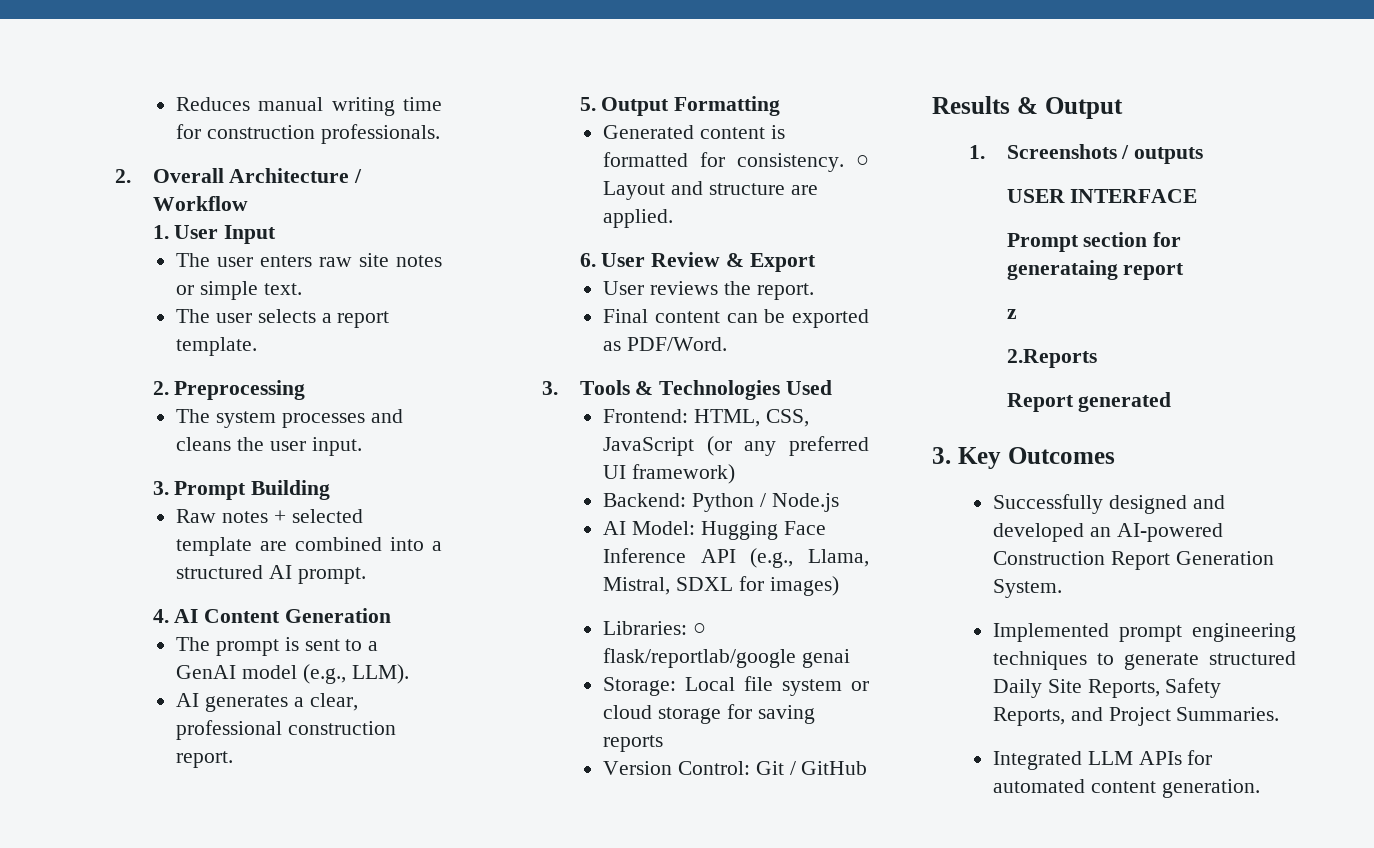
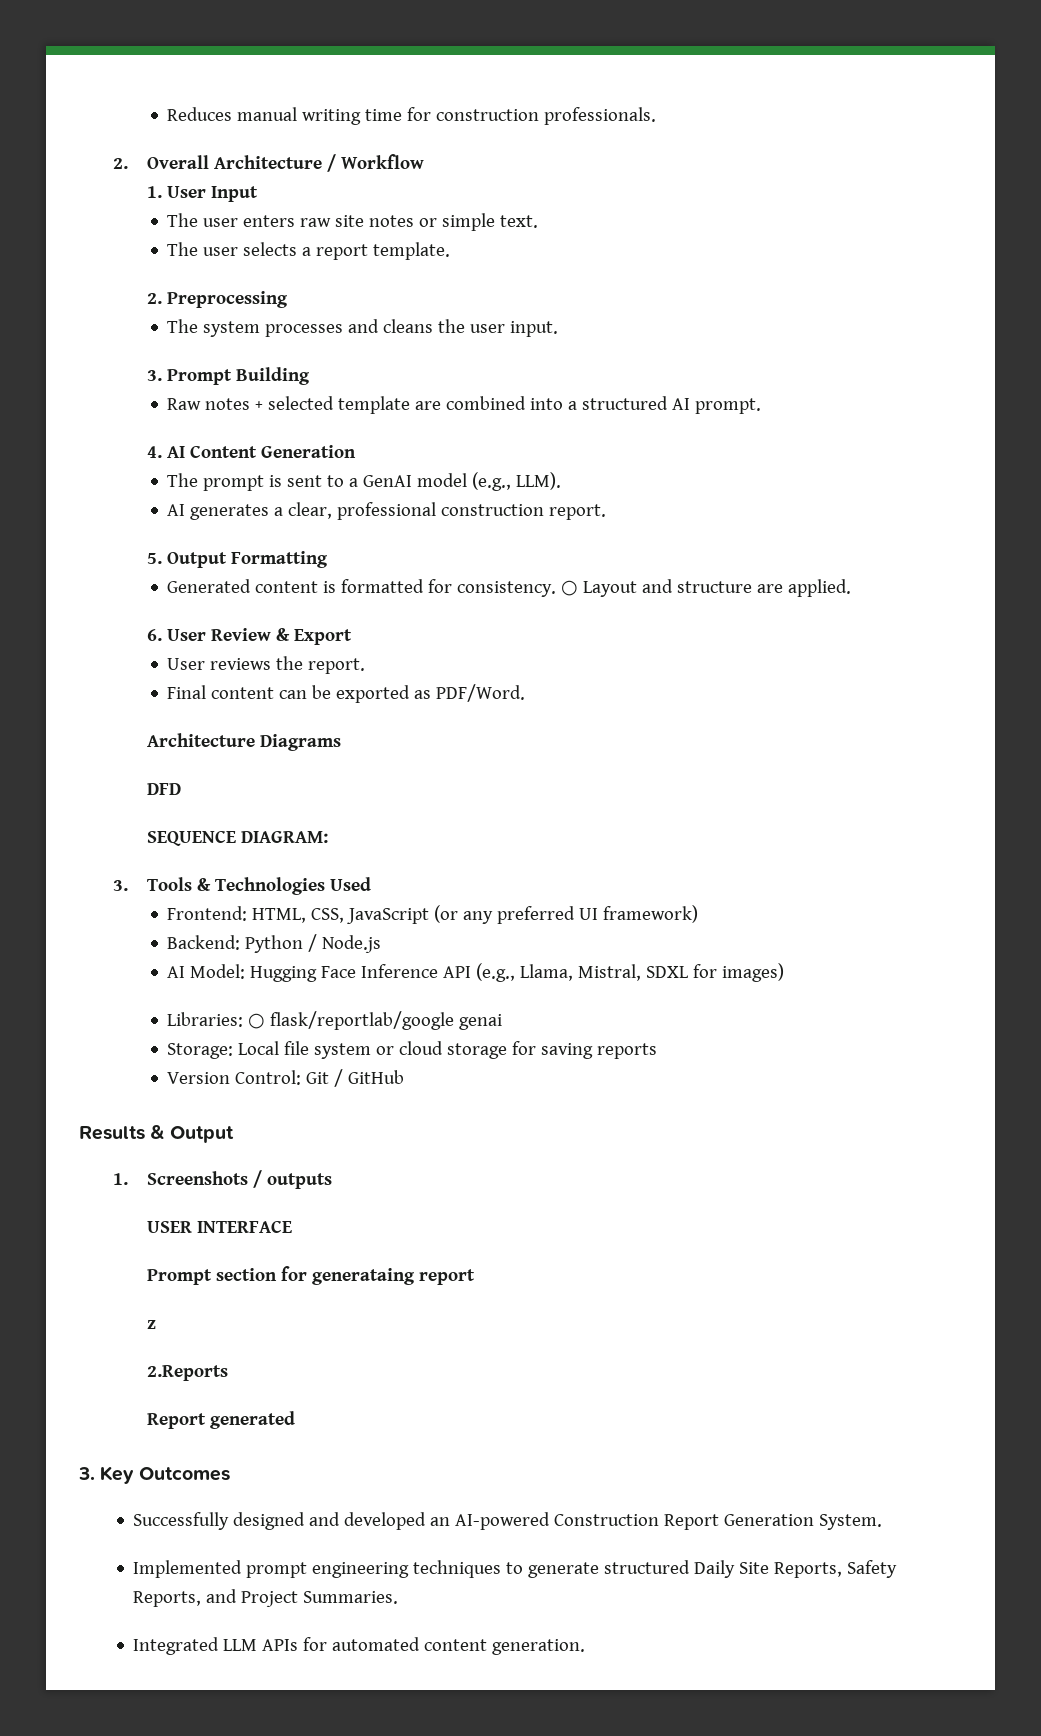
(727, 344) none -> [146,733,341,751] [146,783,181,795] [146,830,328,846] // Architecture Diagrams // DFD // SEQUENCE DIAGRAM:

